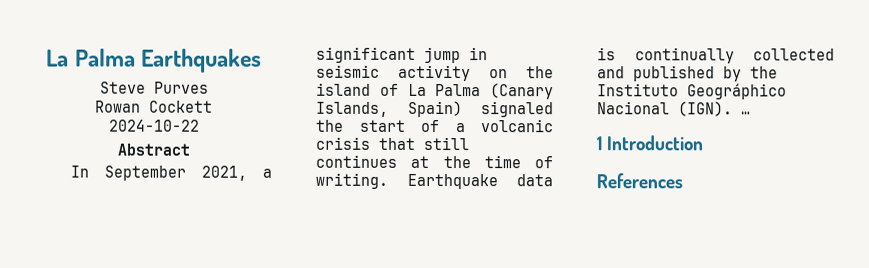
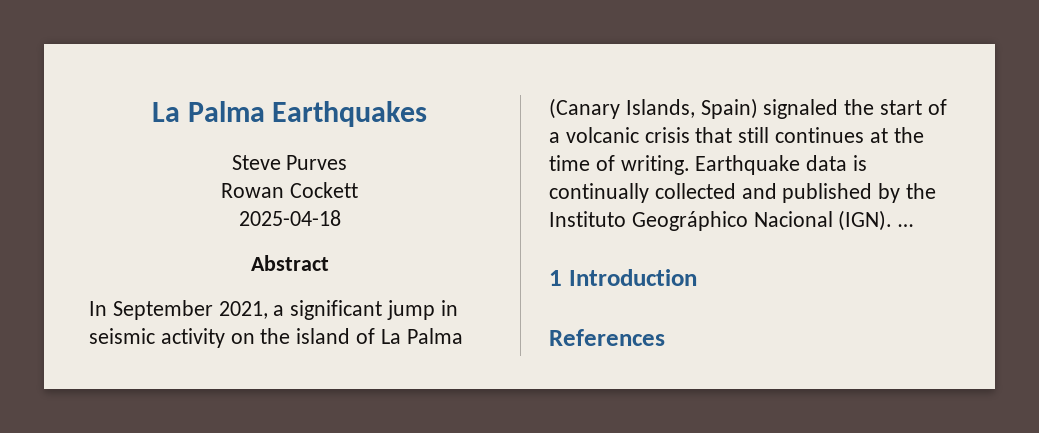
[108,119,200,132] 2024-10-22 -> [238,210,341,226] 2025-04-18

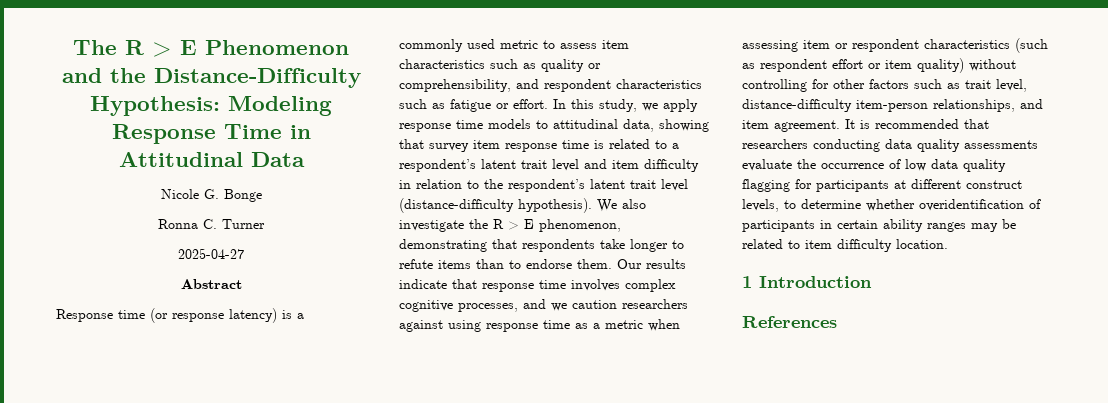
[151,101,428,127] [231,155,348,170] [221,182,358,198] [238,210,341,226] [250,255,329,271] [89,300,458,320] [89,328,463,348] [549,98,947,119] [549,127,924,143] [549,155,868,175] [549,183,937,203] [549,210,914,231] La Palma Earthquakes // Steve Purves // Rowan Cockett // 2025-04-18 // Abstract // In September 2021, a significant jump in seismic activity on the island of La Palma (Canary Islands, Spain) signaled the start of a volcanic crisis that still continues at the time of writing. Earthquake data is continually collected and published by the Instituto Geográphico Nacional (IGN). … -> [73,40,349,57] [61,68,361,88] [90,96,332,116] [111,124,311,144] [118,152,305,167] [160,189,262,202] [158,219,265,229] [178,248,244,259] [180,279,242,289] [56,308,304,323] [399,39,629,52] [399,59,601,72] [399,79,702,92] [399,99,698,112] [399,119,709,132] [399,139,679,152] [399,159,699,172] [399,179,688,192] [399,198,646,213] [399,219,621,232] [399,239,684,252] [399,259,686,269] [399,279,676,292] [399,299,688,312] [399,319,680,332] [742,38,1048,53] [742,58,1016,73] [742,79,1027,92] [742,99,1043,112] [742,119,989,132] [742,139,1038,152] [742,159,1006,172] [742,179,1022,192] [742,199,1041,212] [742,219,1016,232] [742,239,948,252] The R > E Phenomenon and the Distance-Difficulty Hypothesis: Modeling Response Time in Attitudinal Data // Nicole G. Bonge // Ronna C. Turner // 2025-04-27 // Abstract // Response time (or response latency) is a commonly used metric to assess item characteristics such as quality or comprehensibility, and respondent characteristics such as fatigue or effort. In this study, we apply response time models to attitudinal data, showing that survey item response time is related to a respondent’s latent trait level and item difficulty in relation to the respondent’s latent trait level (distance-difficulty hypothesis). We also investigate the R > E phenomenon, demonstrating that respondents take longer to refute items than to endorse them. Our results indicate that response time involves complex cognitive processes, and we caution researchers against using response time as a metric when assessing item or respondent characteristics (such as respondent effort or item quality) without controlling for other factors such as trait level, distance-difficulty item-person relationships, and item agreement. It is recommended that researchers conducting data quality assessments evaluate the occurrence of low data quality flagging for participants at different construct levels, to determine whether overidentification of participants in certain ability ranges may be related to item difficulty location.

